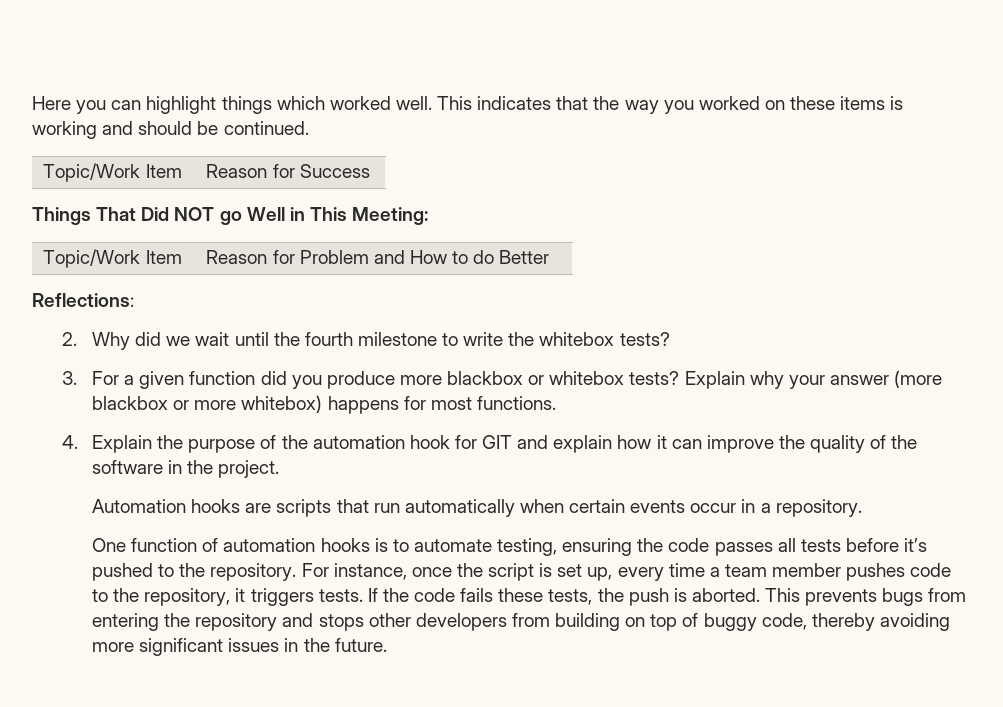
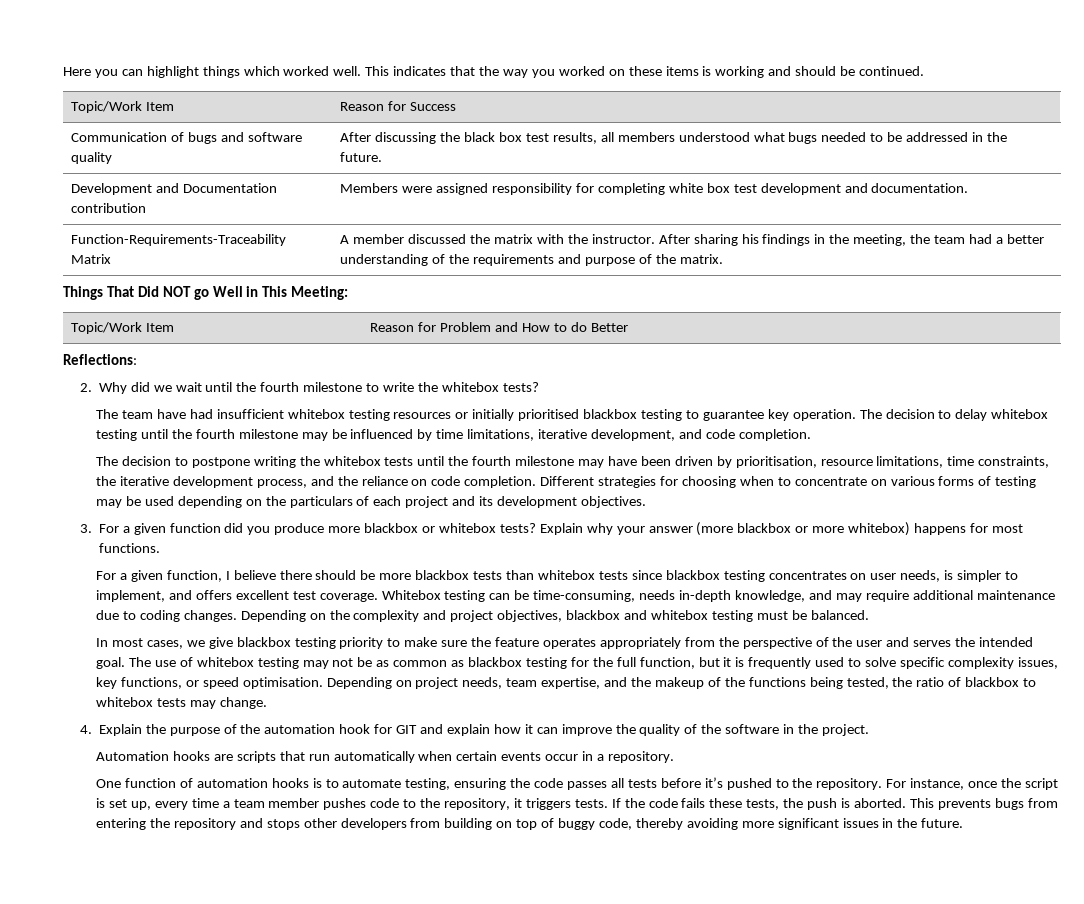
(370, 171) none -> [71,132,303,144] [71,152,113,164] [340,132,1007,144] [340,152,383,162] [71,183,278,195] [71,203,147,213] [340,183,969,195] [71,234,287,246] [71,254,112,264] [340,234,1044,246] [340,254,723,266] // Communication of bugs and software quality | After discussing the black box test results, all members understood what bugs needed to be addressed in the future. // Development and Documentation contribution | Members were assigned responsibility for completing white box test development and documentation. // Function-Requirements-Traceability Matrix | A member discussed the matrix with the instructor. After sharing his findings in the meeting, the team had a better understanding of the requirements and purpose of the matrix.
(670, 339) none -> [96,409,1049,421] [96,429,811,441] [96,456,1050,468] [96,476,1037,488] [96,496,646,508] // The team have had insufficient whitebox testing resources or initially prioritised blackbox testing to guarantee key operation. The decision to delay whitebox testing until the fourth milestone may be influenced by time limitations, iterative development, and code completion. // The decision to postpone writing the whitebox tests until the fourth milestone may have been driven by prioritisation, resource limitations, time constraints, the iterative development process, and the reliance on code completion. Different strategies for choosing when to concentrate on various forms of testing may be used depending on the particulars of each project and its development objectives.
(556, 403) none -> [96,570,1019,582] [96,590,1055,602] [96,610,869,622] [96,637,1034,649] [96,657,1058,669] [96,677,1037,689] [96,697,267,709] // For a given function, I believe there should be more blackbox tests than whitebox tests since blackbox testing concentrates on user needs, is simpler to implement, and offers excellent test coverage. Whitebox testing can be time-consuming, needs in-depth knowledge, and may require additional maintenance due to coding changes. Depending on the complexity and project objectives, blackbox and whitebox testing must be balanced. // In most cases, we give blackbox testing priority to make sure the feature operates appropriately from the perspective of the user and serves the intended goal. The use of whitebox testing may not be as common as blackbox testing for the full function, but it is frequently used to solve specific complexity issues, key functions, or speed optimisation. Depending on project needs, team expertise, and the makeup of the functions being tested, the ratio of blackbox to whitebox tests may change.

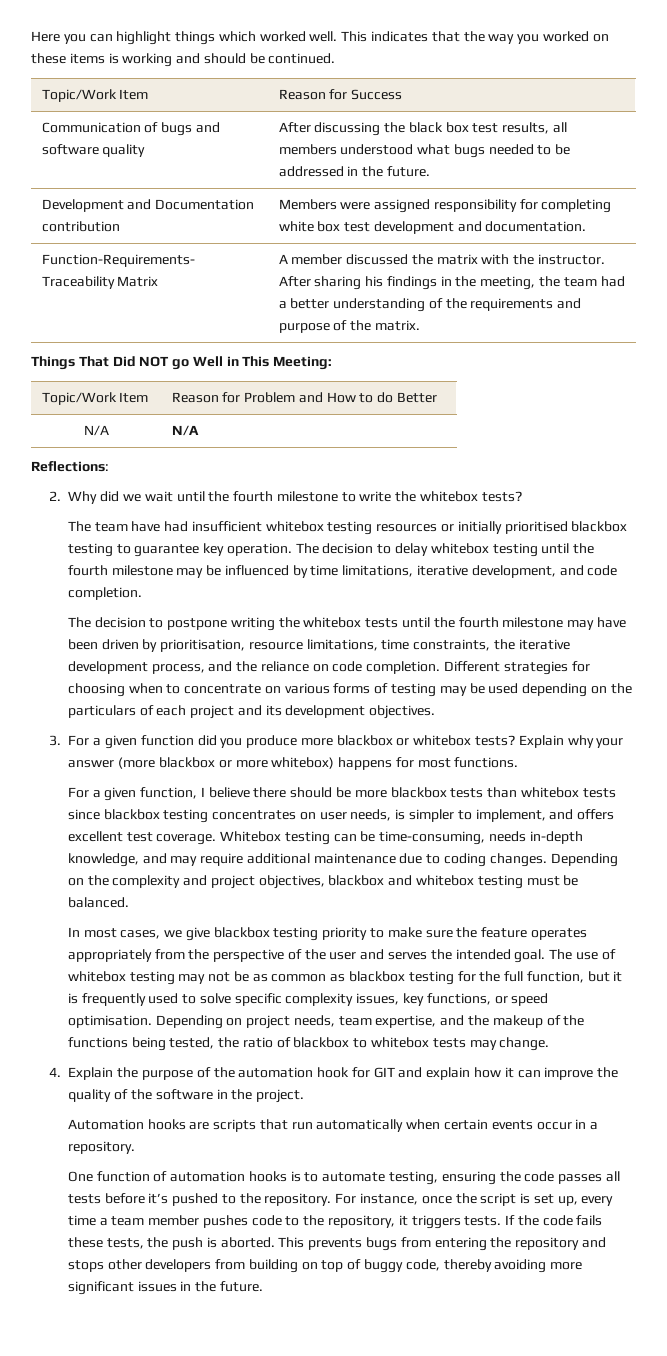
(628, 327) none -> [84,425,109,436] [171,425,199,436] // N/A | N/A

